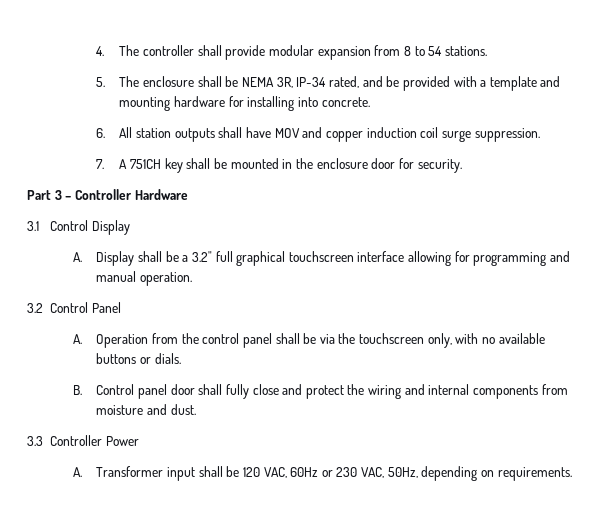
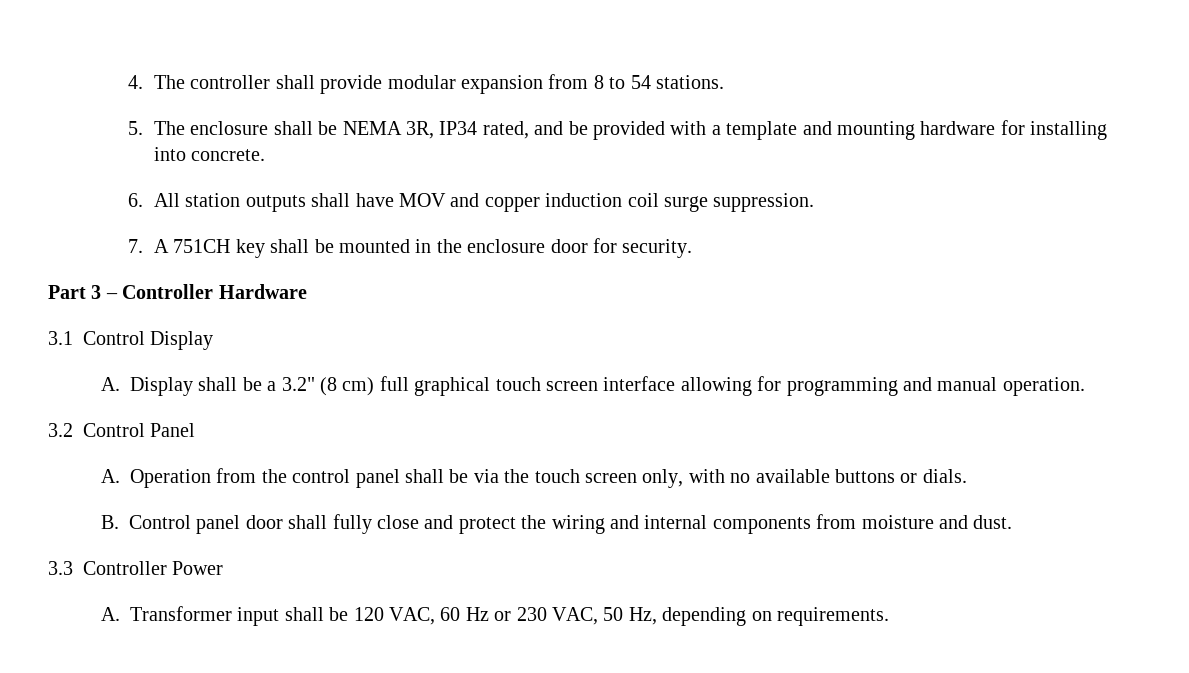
[296,77,327,87] IP-34 -> [439,121,478,135] IP34
[215,251,354,266] full graphical touchscreen -> [319,376,598,396] (8 cm) full graphical touch screen
[359,333,425,344] touchscreen -> [534,469,637,483] touch screen
[290,467,319,477] 60Hz -> [440,607,489,621] 60 Hz
[387,467,418,478] 50Hz, -> [603,607,657,625] 50 Hz,

